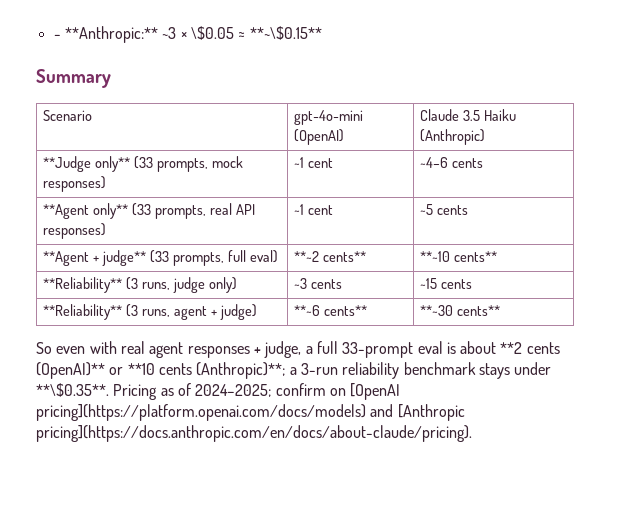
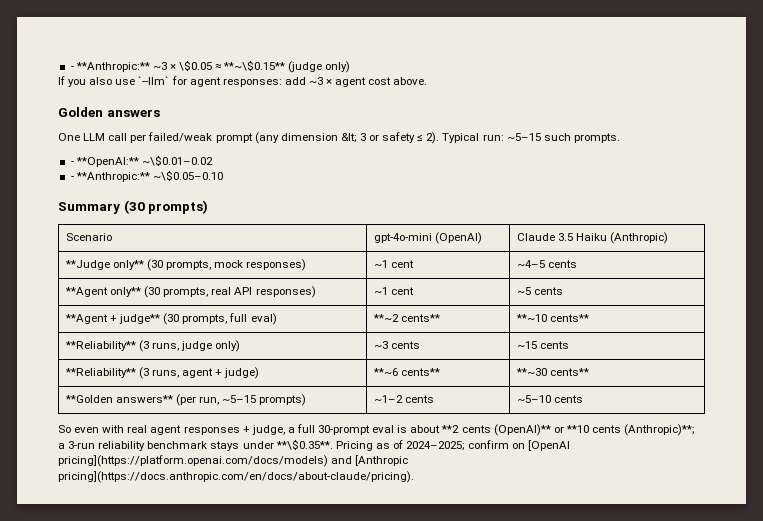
(322, 33) none -> [288,61,351,73] [58,76,428,87] [58,107,160,117] [58,132,620,144] [70,155,213,167] [70,170,223,182] (judge only) // If you also use `--llm` for agent responses: add ~3 × agent cost above. // Golden answers // One LLM call per failed/weak prompt (any dimension &lt; 3 or safety ≤ 2). Typical run: ~5–15 such prompts. // - **OpenAI:** ~\$0.01–0.02 // - **Anthropic:** ~\$0.05–0.10
(111, 78) none -> [123,200,209,214] (30 prompts)
[134,156,154,169] (33 -> [147,259,164,271] (30
[420,157,449,168] ~4–6 -> [516,260,545,268] ~4–5
[132,203,152,216] (33 -> [144,286,161,298] (30
[149,250,169,263] (33 -> [163,313,180,325] (30
(501, 310) none -> [64,394,307,406] [373,395,435,403] [516,395,584,403] // **Golden answers** (per run, ~5–15 prompts) | ~1–2 cents | ~5–10 cents
[342,342,414,358] 33-prompt -> [318,425,371,435] 30-prompt

